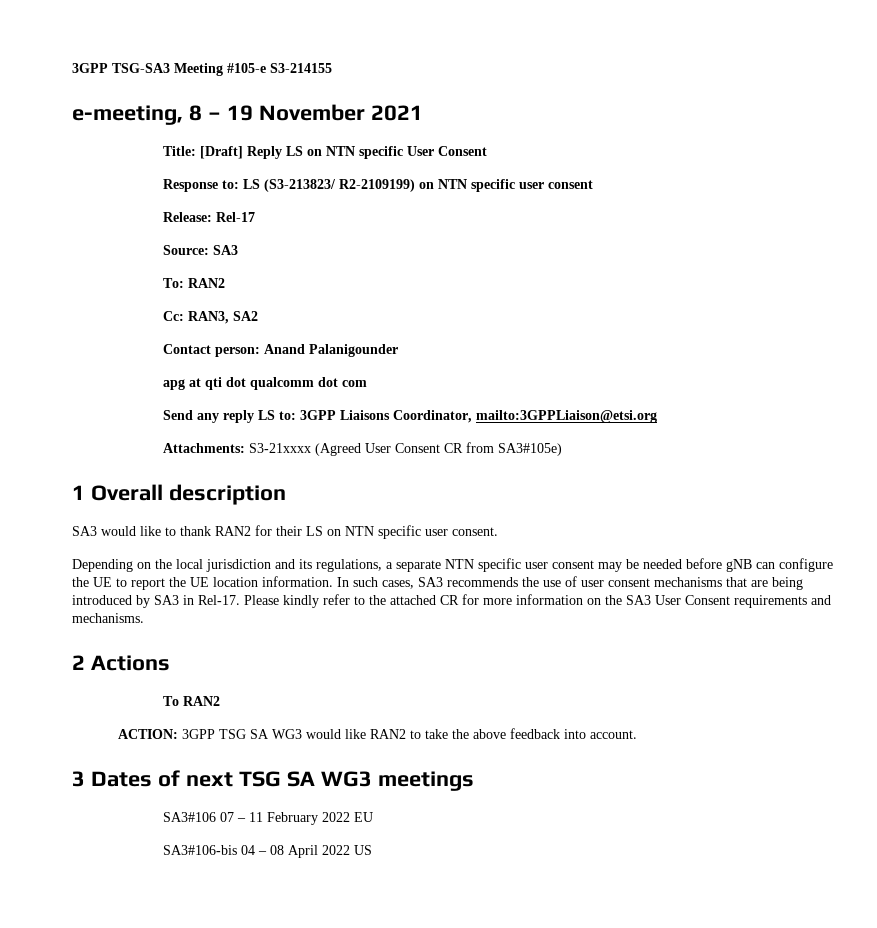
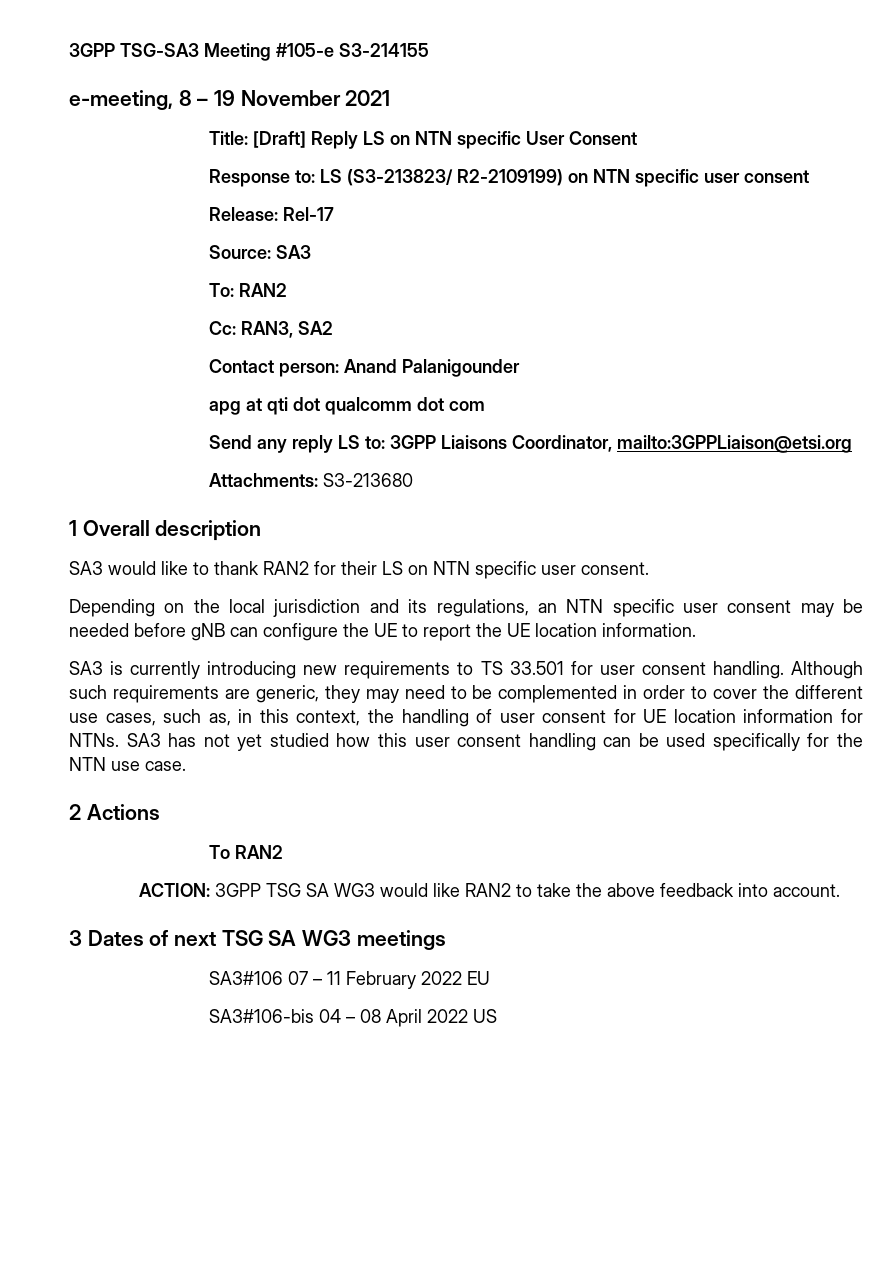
[249,442,563,456] S3-21xxxx (Agreed User Consent CR from SA3#105e) -> [323,473,414,487] S3-213680
[386,560,441,572] a separate -> [537,603,557,613] an
[337,576,803,590] [72,594,831,608] [72,613,144,623] In such cases, SA3 recommends the use of user consent mechanisms that are being introduced by SA3 in Rel-17. Please kindly refer to the attached CR for more information on the SA3 User Consent requirements and mechanisms. -> [69,661,864,679] [69,685,863,703] [69,709,863,727] [69,733,863,751] [69,757,186,771] // SA3 is currently introducing new requirements to TS 33.501 for user consent handling. Although such requirements are generic, they may need to be complemented in order to cover the different use cases, such as, in this context, the handling of user consent for UE location information for NTNs. SA3 has not yet studied how this user consent handling can be used specifically for the NTN use case.

